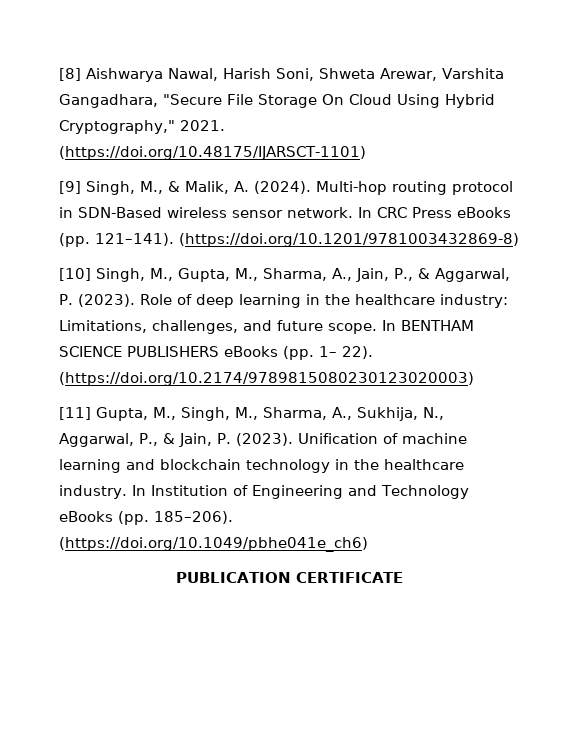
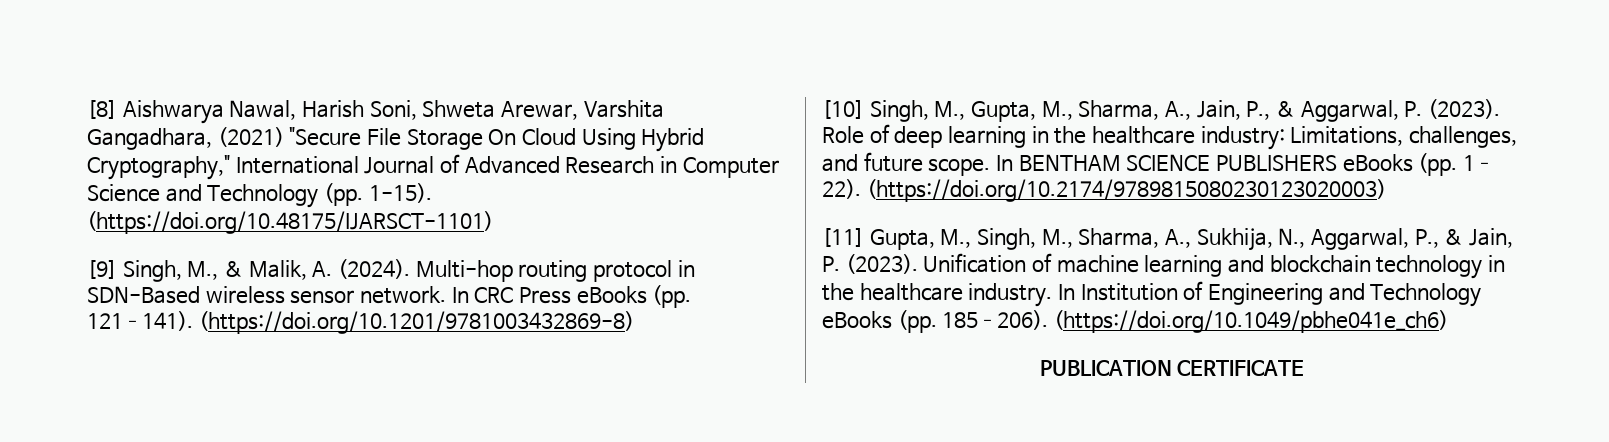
(158, 101) none -> [217,127,284,147] (2021)
[180,120,225,131] 2021. -> [235,154,779,178] [87,183,432,208] International Journal of Advanced Research in Computer Science and Technology (pp. 1-15).

